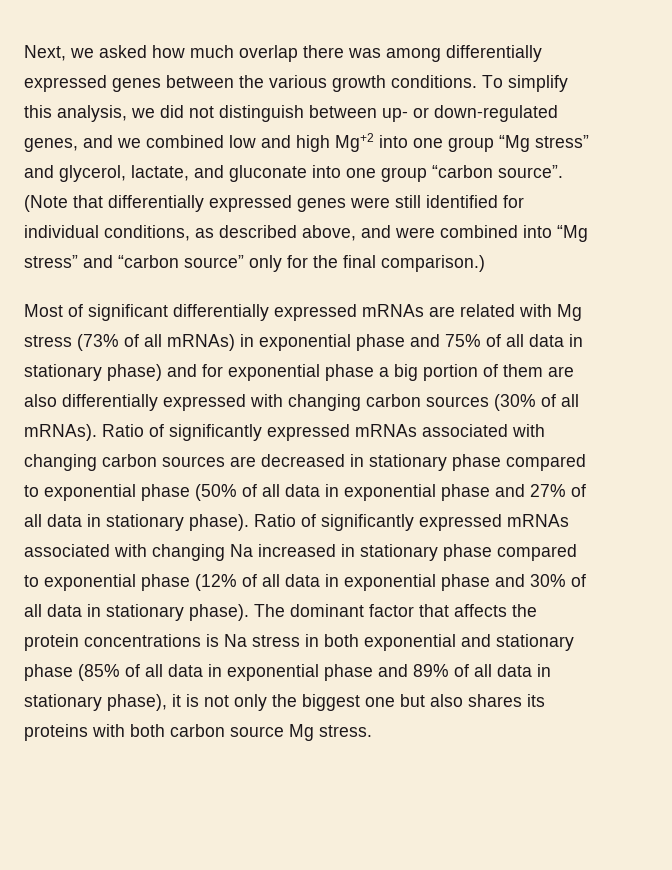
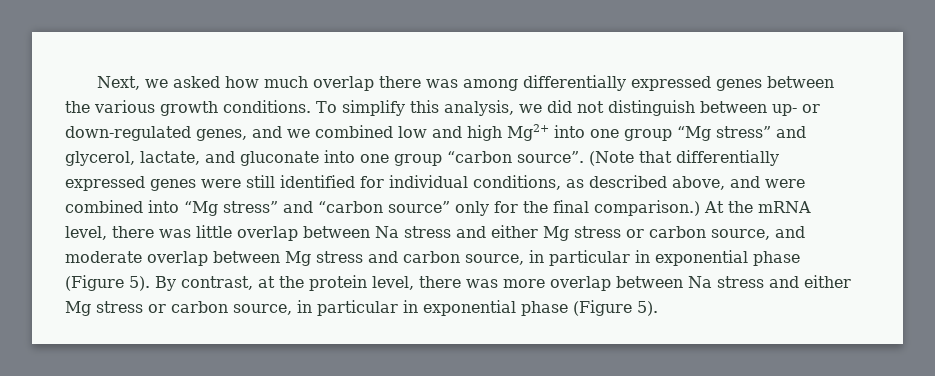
[335,133,374,152] Mg+2 -> [507,124,549,141] Mg2+
[24,304,582,321] [24,334,583,351] [24,364,574,381] [24,394,579,411] [24,424,545,441] [24,454,586,471] [24,484,586,501] [24,514,569,531] [24,544,577,561] [24,574,586,591] [24,604,537,621] [24,634,574,651] [24,664,551,681] [24,694,545,711] [24,724,372,741] // Most of significant differentially expressed mRNAs are related with Mg stress (73% of all mRNAs) in exponential phase and 75% of all data in stationary phase) and for exponential phase a big portion of them are also differentially expressed with changing carbon sources (30% of all mRNAs). Ratio of significantly expressed mRNAs associated with changing carbon sources are decreased in stationary phase compared to exponential phase (50% of all data in exponential phase and 27% of all data in stationary phase). Ratio of significantly expressed mRNAs associated with changing Na increased in stationary phase compared to exponential phase (12% of all data in exponential phase and 30% of all data in stationary phase). The dominant factor that affects the protein concentrations is Na stress in both exponential and stationary phase (85% of all data in exponential phase and 89% of all data in stationary phase), it is not only the biggest one but also shares its proteins with both carbon source Mg stress. -> [704,201,811,213] [65,225,805,241] [65,250,800,266] [65,275,851,291] [65,300,658,316] At the mRNA level, there was little overlap between Na stress and either Mg stress or carbon source, and moderate overlap between Mg stress and carbon source, in particular in exponential phase (Figure 5). By contrast, at the protein level, there was more overlap between Na stress and either Mg stress or carbon source, in particular in exponential phase (Figure 5).

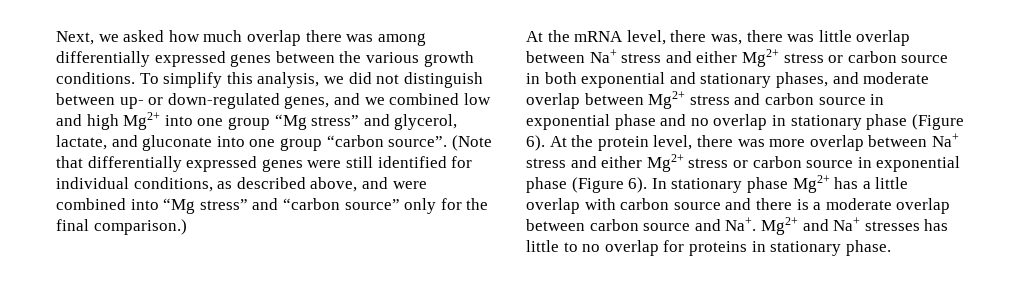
(700, 208) none -> (187, 227) //
(154, 232) none -> [710,30,783,45] was, there
[375,225,770,241] Na stress and either Mg stress or carbon source, -> [589,49,949,67] [526,72,828,88] Na+ stress and either Mg2+ stress or carbon source in both exponential and stationary phases,
[285,251,311,266] Mg -> [648,91,686,109] Mg2+
[465,250,800,266] [65,275,275,291] source, in particular in exponential phase (Figure 5). By contrast, at -> [818,94,885,105] [526,114,964,130] [526,135,567,151] source in exponential phase and no overlap in stationary phase (Figure 6). At
[688,275,851,288] [65,300,658,316] Na stress and either Mg stress or carbon source, in particular in exponential phase (Figure 5). -> [931,133,959,147] [526,154,961,172] [526,175,909,193] [526,198,951,214] [526,217,949,235] [526,240,891,256] Na+ stress and either Mg2+ stress or carbon source in exponential phase (Figure 6). In stationary phase Mg2+ has a little overlap with carbon source and there is a moderate overlap between carbon source and Na+. Mg2+ and Na+ stresses has little to no overlap for proteins in stationary phase.

